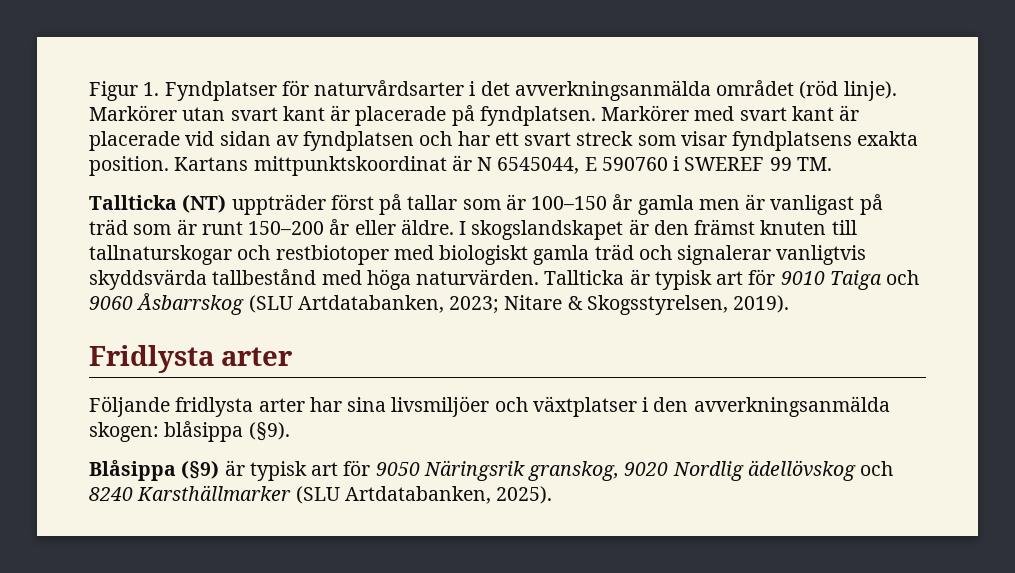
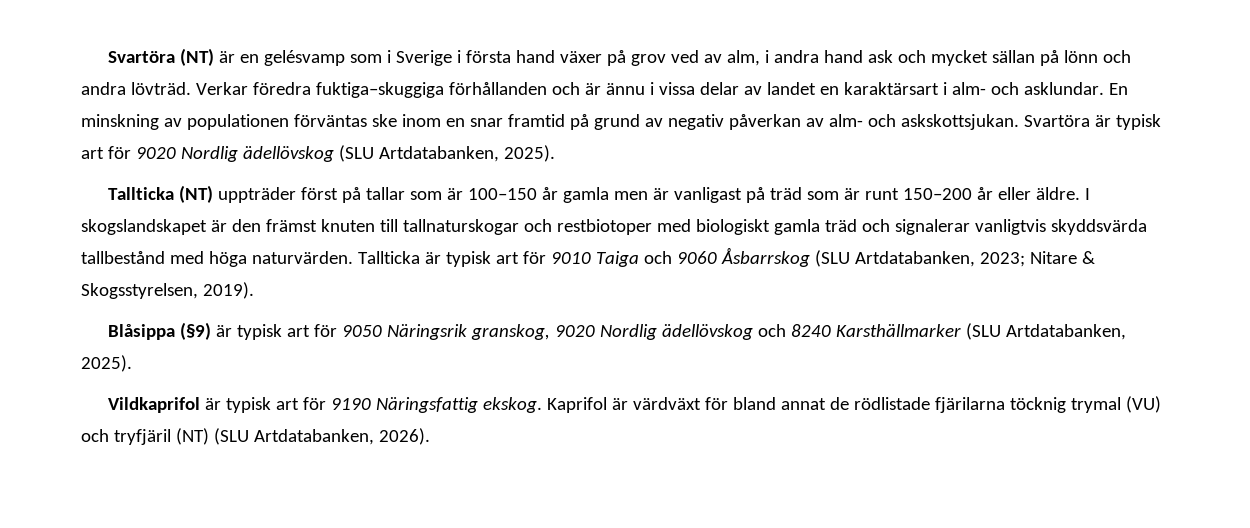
[89,80,897,101] [89,105,860,126] [89,131,919,151] [89,155,832,176] Figur 1. Fyndplatser för naturvårdsarter i det avverkningsanmälda området (röd linje). Markörer utan svart kant är placerade på fyndplatsen. Markörer med svart kant är placerade vid sidan av fyndplatsen och har ett svart streck som visar fyndplatsens exakta position. Kartans mittpunktskoordinat är N 6545044, E 590760 i SWEREF 99 TM. -> [107,48,1131,66] [81,82,1128,98] [81,114,1161,130] [81,145,555,162] Svartöra (NT) är en gelésvamp som i Sverige i första hand växer på grov ved av alm, i andra hand ask och mycket sällan på lönn och andra lövträd. Verkar föredra fuktiga–skuggiga förhållanden och är ännu i vissa delar av landet en karaktärsart i alm- och asklundar. En minskning av populationen förväntas ske inom en snar framtid på grund av negativ påverkan av alm- och askskottsjukan. Svartöra är typisk art för 9020 Nordlig ädellövskog (SLU Artdatabanken, 2025).
[89,345,293,373] [89,396,890,417] [89,421,290,442] // Fridlysta arter // Följande fridlysta arter har sina livsmiljöer och växtplatser i den avverkningsanmälda skogen: blåsippa (§9). -> (254, 290) none
(553, 495) none -> [107,396,1161,413] [81,428,430,445] // Vildkaprifol är typisk art för 9190 Näringsfattig ekskog. Kaprifol är värdväxt för bland annat de rödlistade fjärilarna töcknig trymal (VU) och tryfjäril (NT) (SLU Artdatabanken, 2026).

